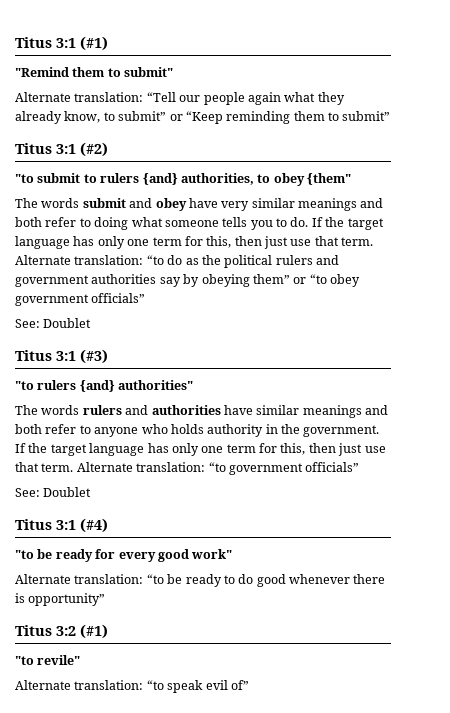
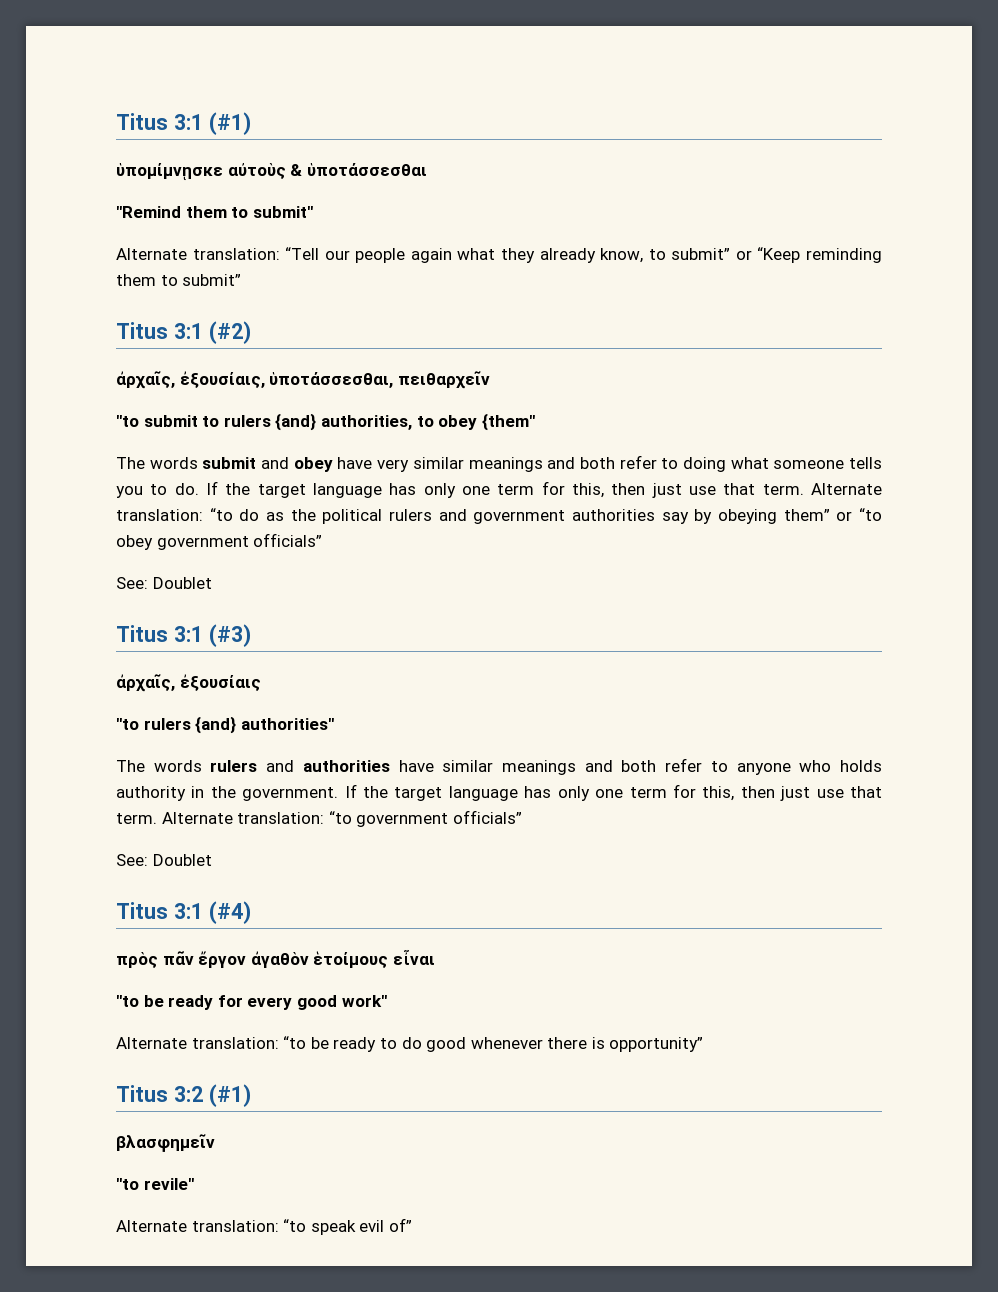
(108, 43) none -> [116,163,427,181] // ὑπομίμνῃσκε αὐτοὺς & ὑποτάσσεσθαι
(108, 149) none -> [116,371,490,389] // ἀρχαῖς, ἐξουσίαις, ὑποτάσσεσθαι, πειθαρχεῖν
(108, 356) none -> [116,674,261,692] // ἀρχαῖς, ἐξουσίαις
(108, 525) none -> [116,949,435,969] // πρὸς πᾶν ἔργον ἀγαθὸν ἑτοίμους εἶναι
(108, 631) none -> [116,1134,215,1152] // βλασφημεῖν

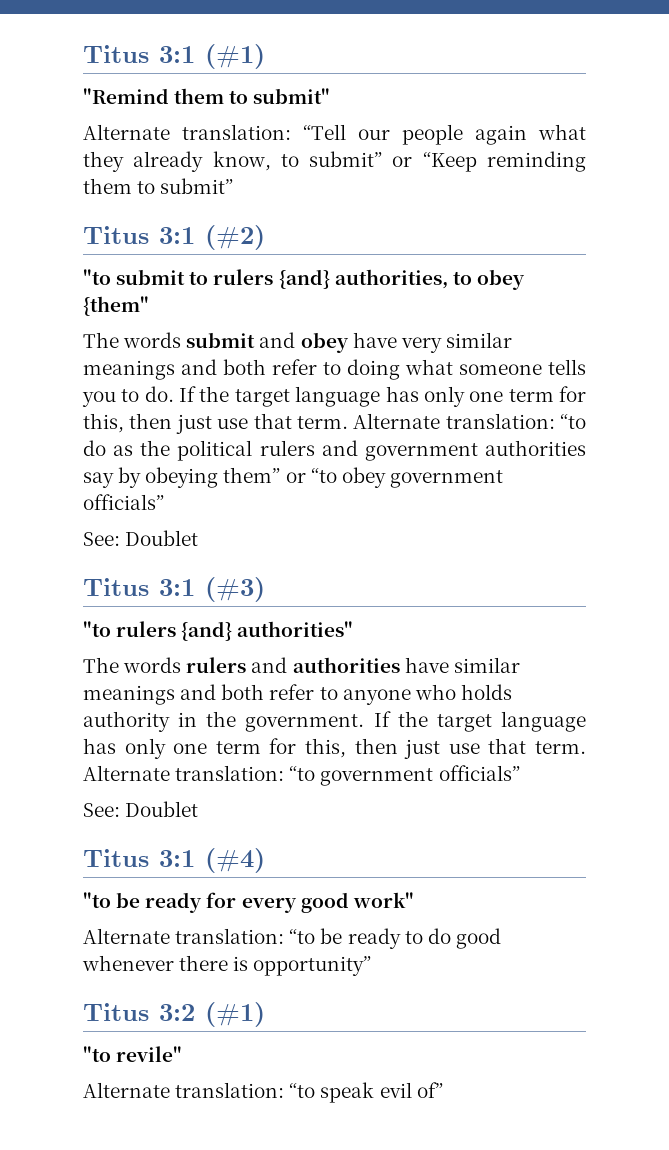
[116,163,427,181] // ὑπομίμνῃσκε αὐτοὺς & ὑποτάσσεσθαι -> (265, 56) none
[116,371,490,389] // ἀρχαῖς, ἐξουσίαις, ὑποτάσσεσθαι, πειθαρχεῖν -> (265, 237) none
[116,674,261,692] // ἀρχαῖς, ἐξουσίαις -> (265, 589) none
[116,949,435,969] // πρὸς πᾶν ἔργον ἀγαθὸν ἑτοίμους εἶναι -> (265, 860) none
[116,1134,215,1152] // βλασφημεῖν -> (265, 1014) none

